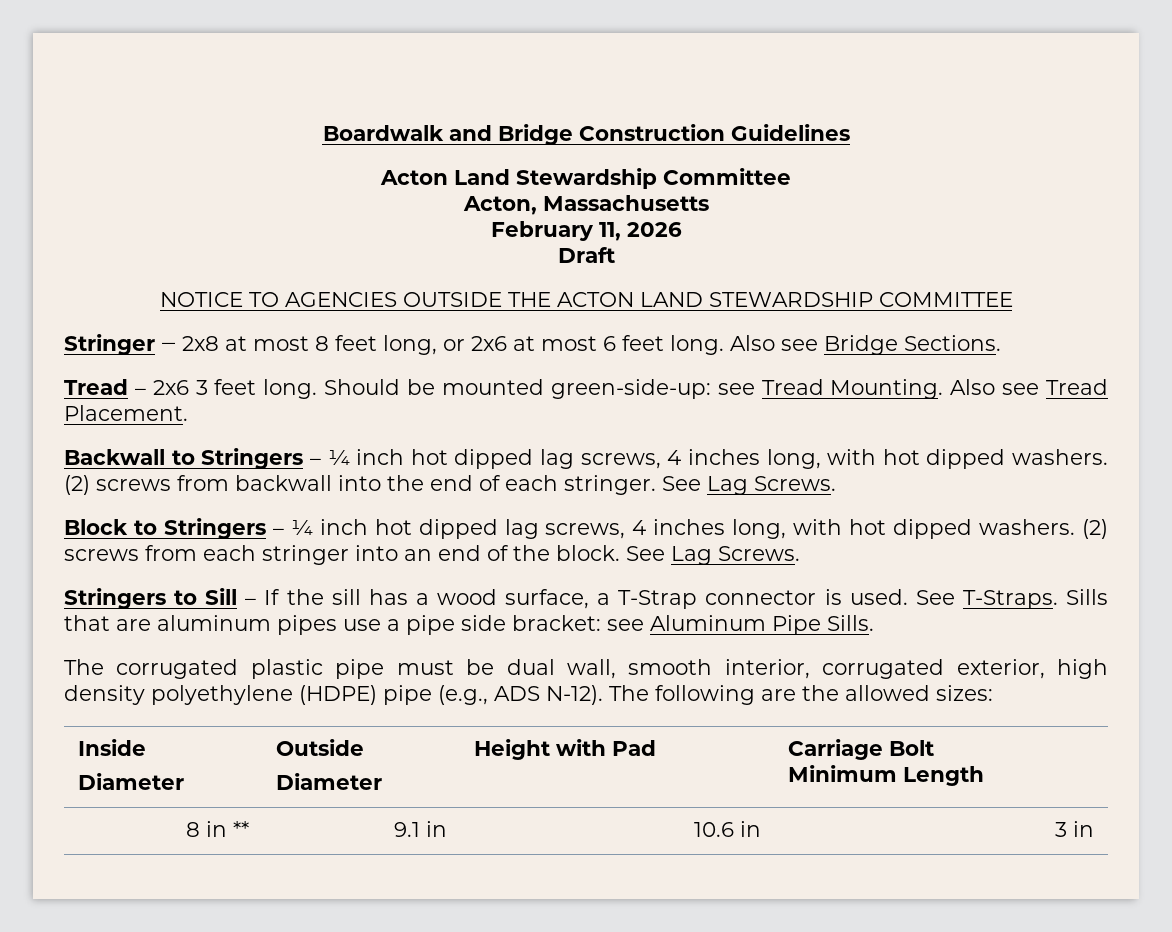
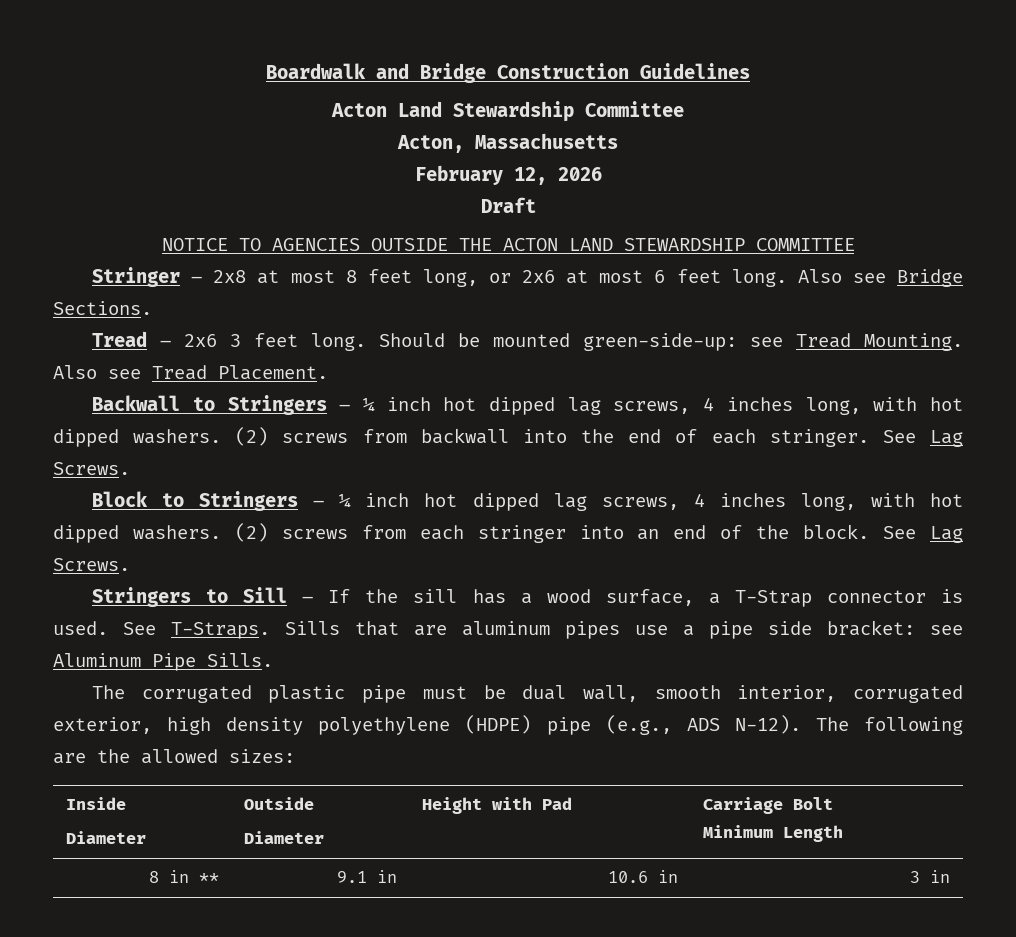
[598,222,621,241] 11, -> [513,167,547,185] 12,

